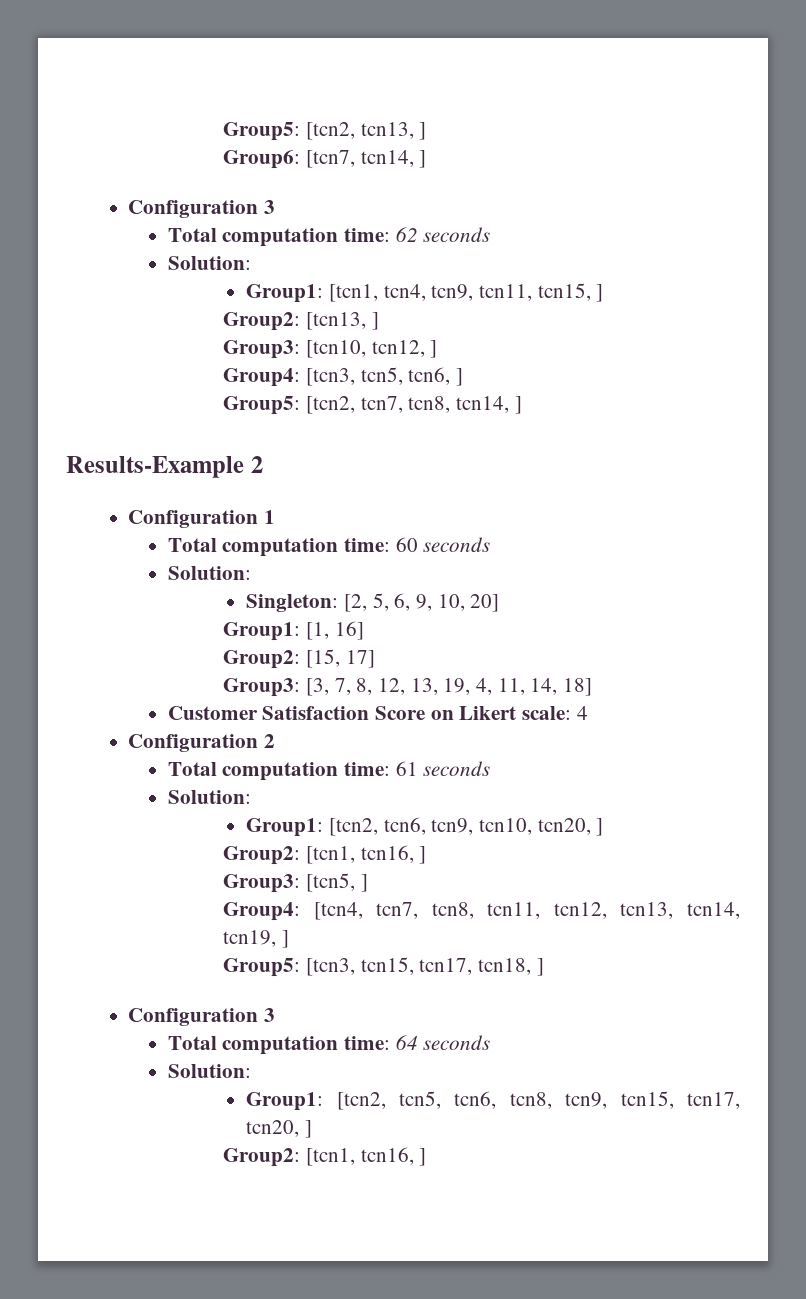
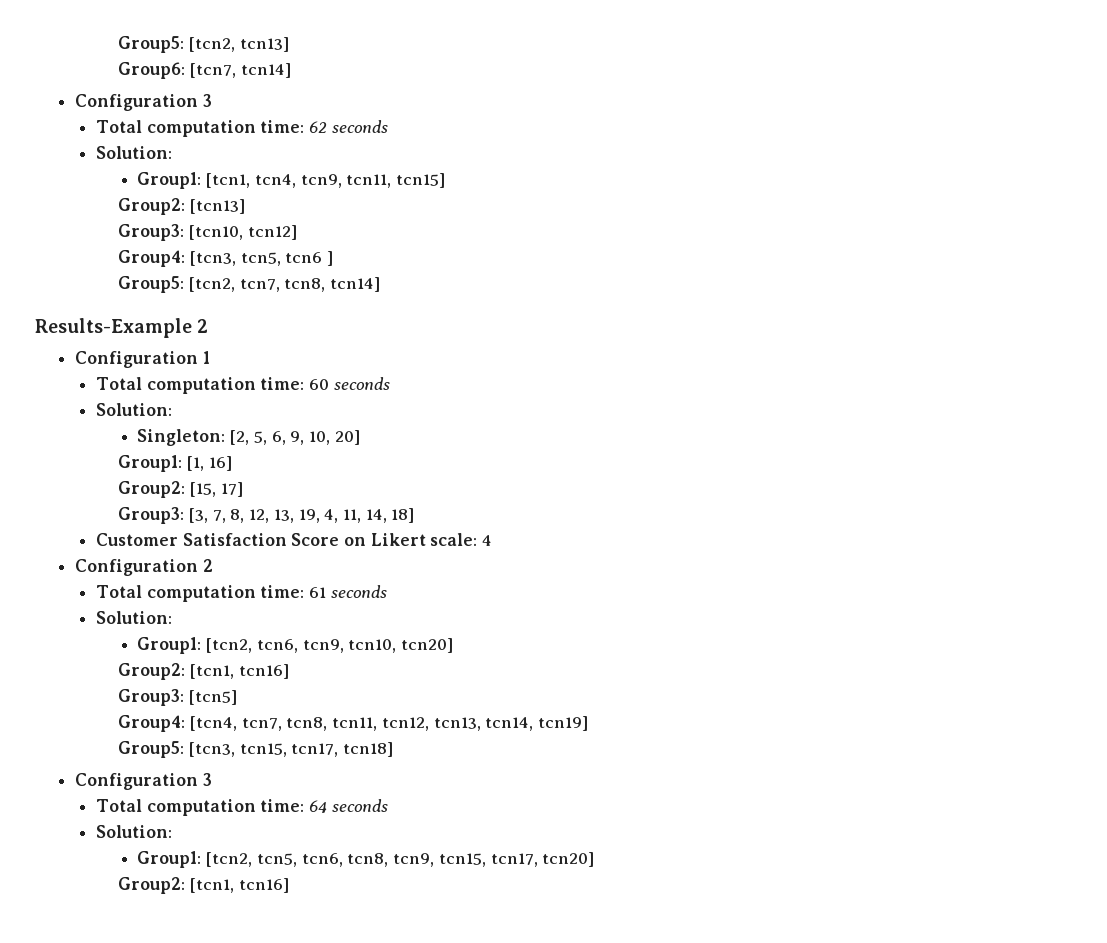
[223,122,427,141] Group5: [tcn2, tcn13, ] -> [118,36,289,53] Group5: [tcn2, tcn13]
[360,150,427,168] tcn14, ] -> [240,63,291,78] tcn14]
[537,283,604,302] [223,312,379,331] tcn15, ] // Group2: [tcn13, ] -> [396,173,446,188] [118,198,245,215] tcn15] // Group2: [tcn13]
[371,340,438,358] tcn12, ] -> [247,225,297,240] tcn12]
[408,367,451,385] tcn6, -> [285,252,323,263] tcn6
[455,396,522,414] tcn14, ] -> [330,277,381,292] tcn14]
[537,818,604,836] [223,845,427,865] [223,873,368,893] tcn20, ] // Group2: [tcn1, tcn16, ] // Group3: [tcn5, ] -> [401,638,454,653] [118,663,289,680] [118,689,237,706] tcn20] // Group2: [tcn1, tcn16] // Group3: [tcn5]
[223,930,289,948] tcn19, ] -> [538,716,589,731] tcn19]
[477,958,544,976] tcn18, ] -> [343,742,394,757] tcn18]
[246,1120,313,1138] [223,1147,427,1167] tcn20, ] // Group2: [tcn1, tcn16, ] -> [542,852,595,867] [118,877,289,894] tcn20] // Group2: [tcn1, tcn16]

